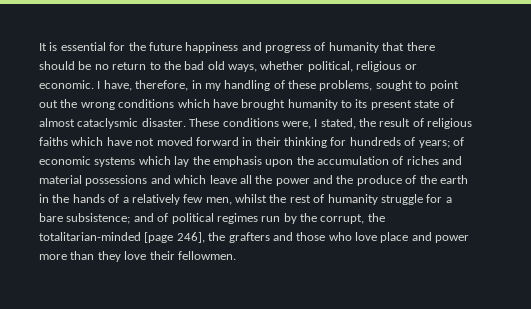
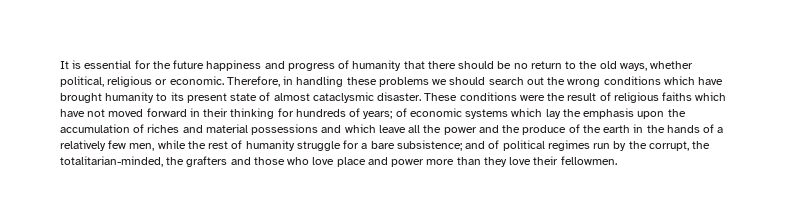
[184,61,205,70] bad -> (598, 65) none
[97,80,459,91] I have, therefore, in my handling of these problems, sought to point -> [226,76,524,87] Therefore, in handling these problems we should search
[281,118,356,129] were, I stated, -> [519,95,545,101] were
[235,194,267,203] whilst -> [157,140,186,149] while
[39,232,205,243] totalitarian-minded [page 246], -> [60,156,163,167] totalitarian-minded,

